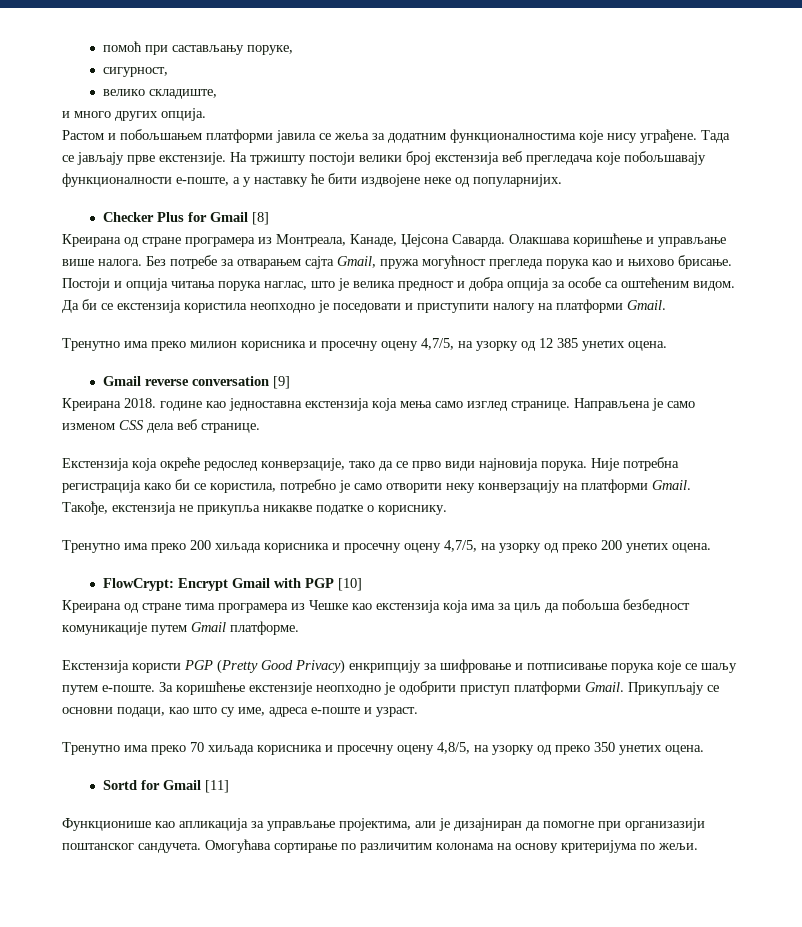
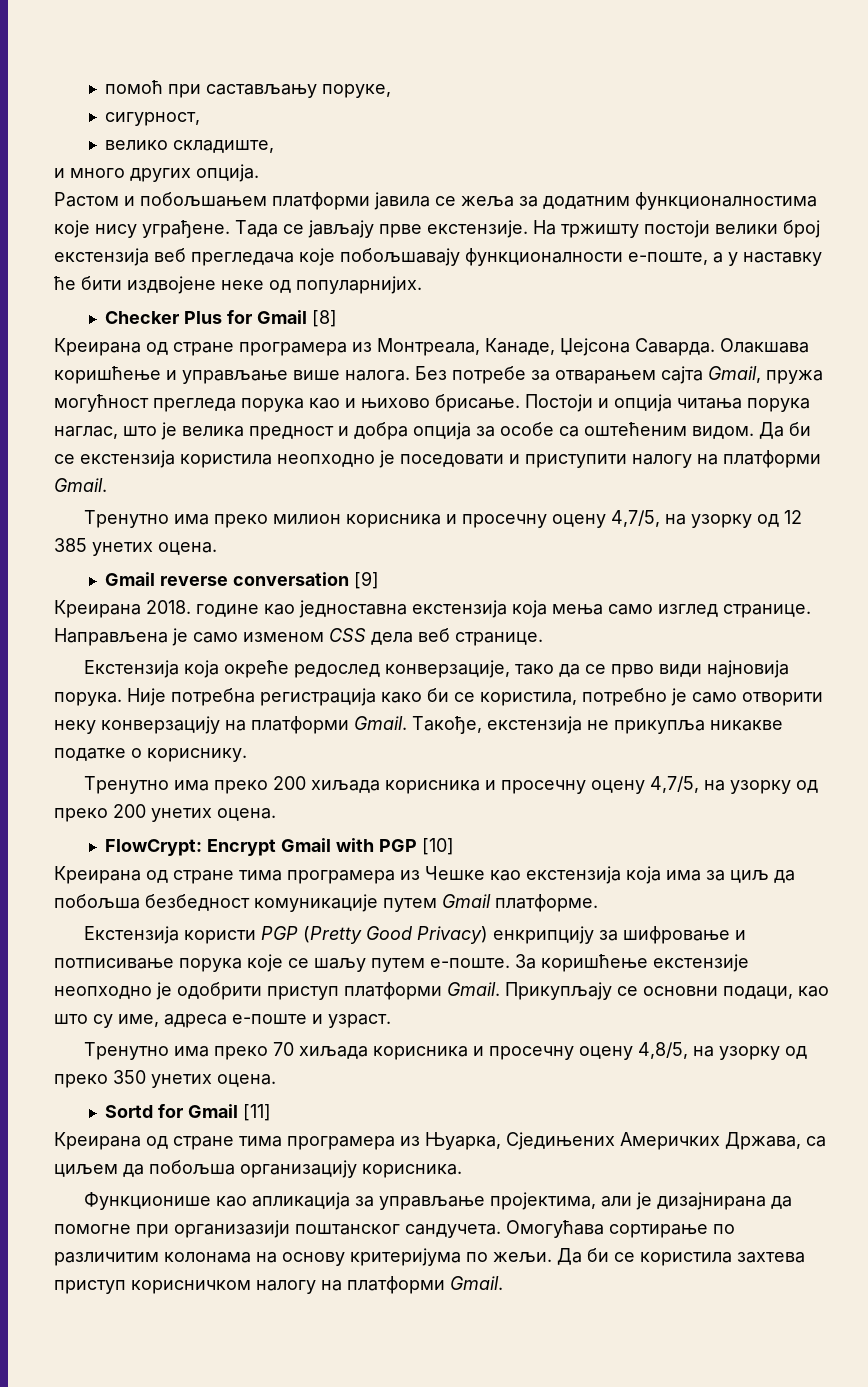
(230, 786) none -> [54,1132,826,1150] [54,1160,462,1178] // Креирана од стране тима програмера из Њуарка, Сједињених Америчких Држава, са циљем да побољша организацију корисника.
[454,818,522,831] дизајниран -> [657,1192,767,1210] дизајнирана
(698, 846) none -> [557,1248,805,1266] [54,1276,503,1294] Да би се користила захтева приступ корисничком налогу на платформи Gmail.

